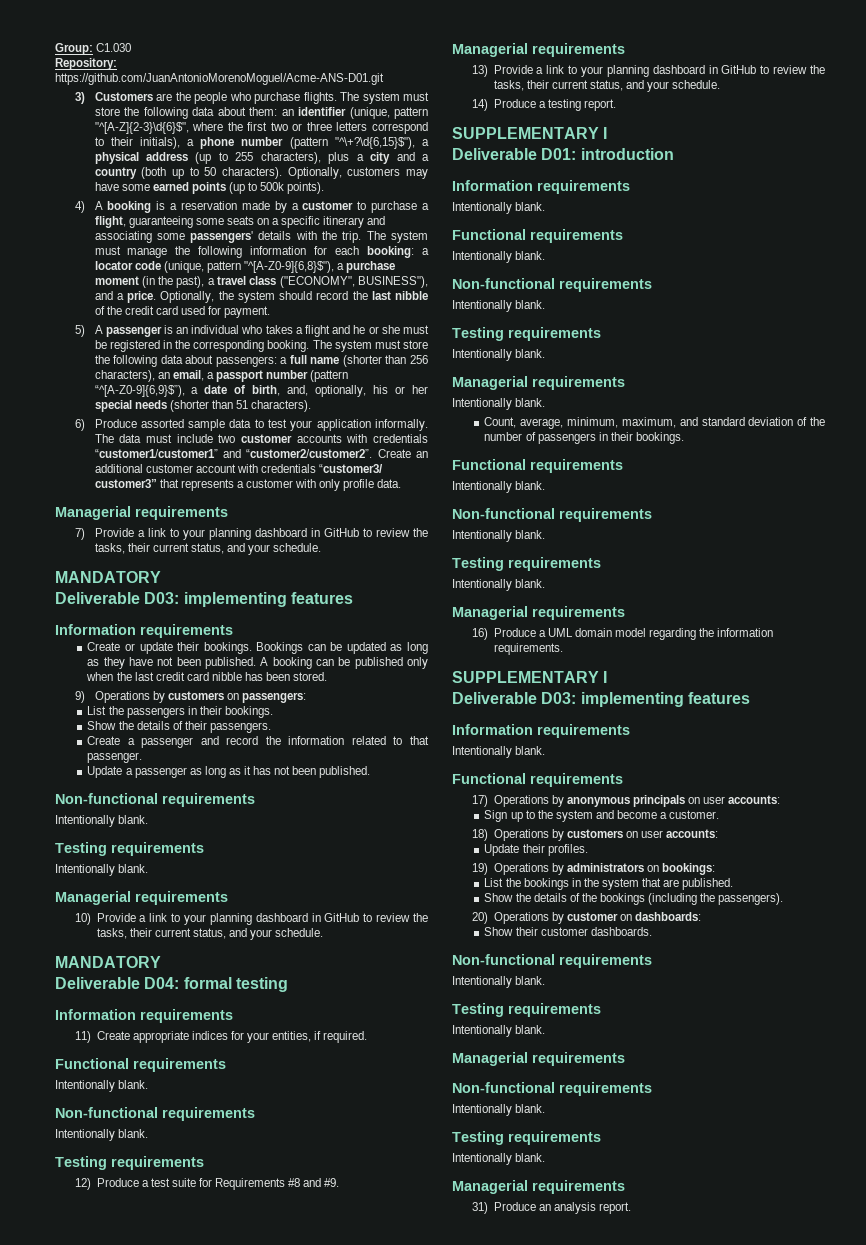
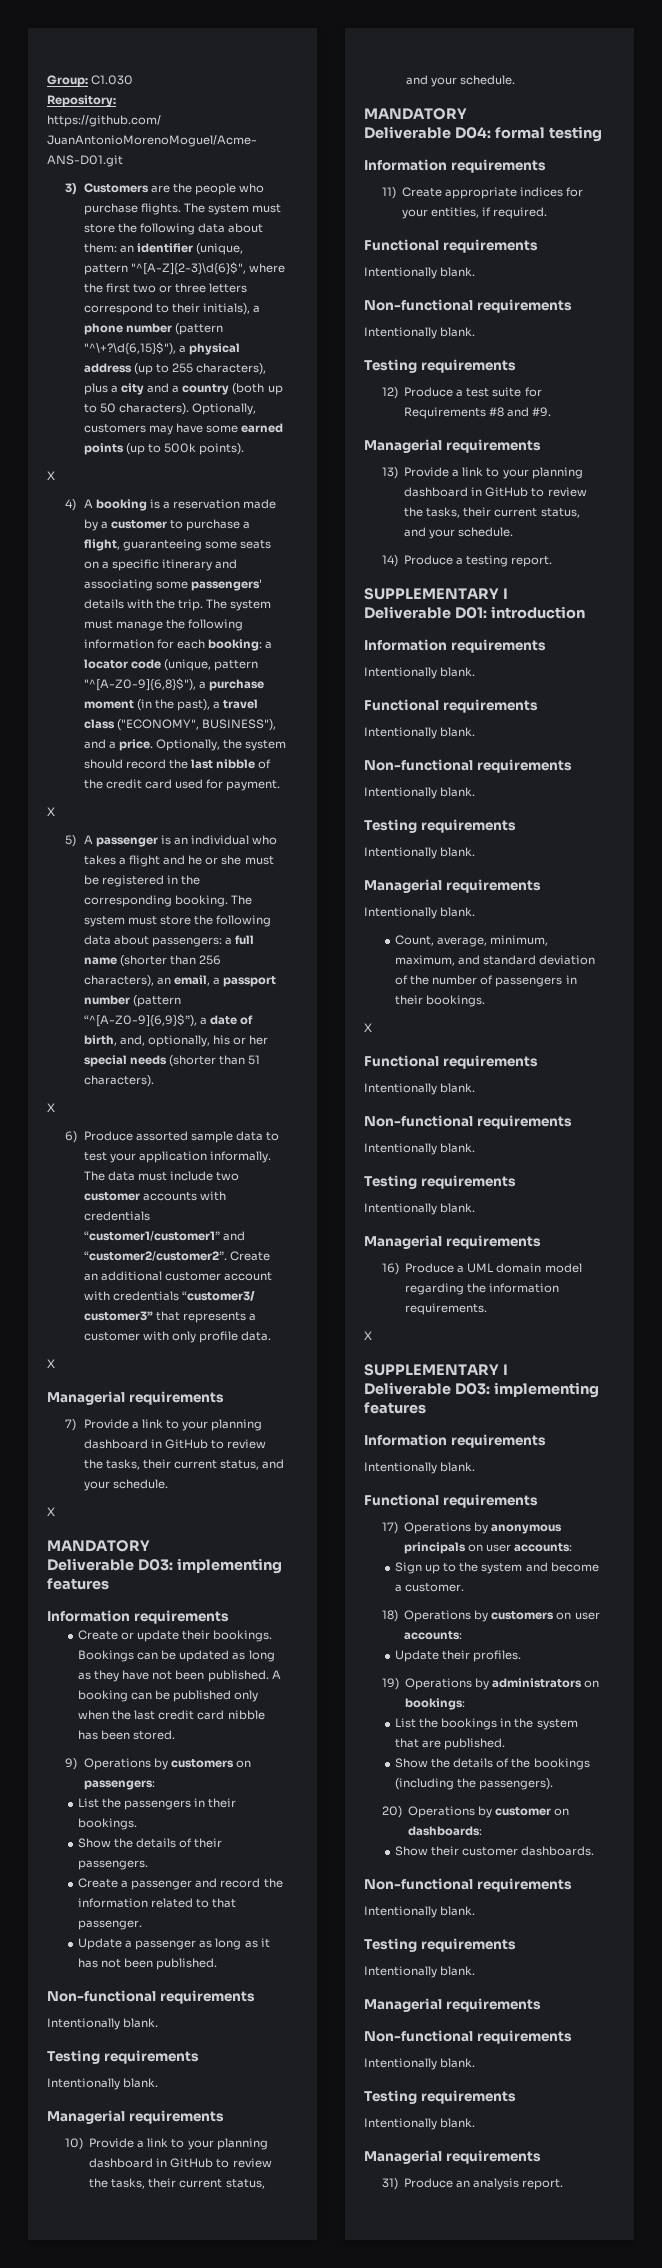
(325, 188) none -> [47,471,55,480] // X
(271, 312) none -> [47,807,55,816] // X
(312, 406) none -> [47,1103,55,1112] // X
(402, 483) none -> [47,1359,55,1368] // X
(322, 547) none -> [47,1507,55,1516] // X
(684, 438) none -> [364,1023,372,1032] // X
(563, 649) none -> [364,1331,372,1340] // X

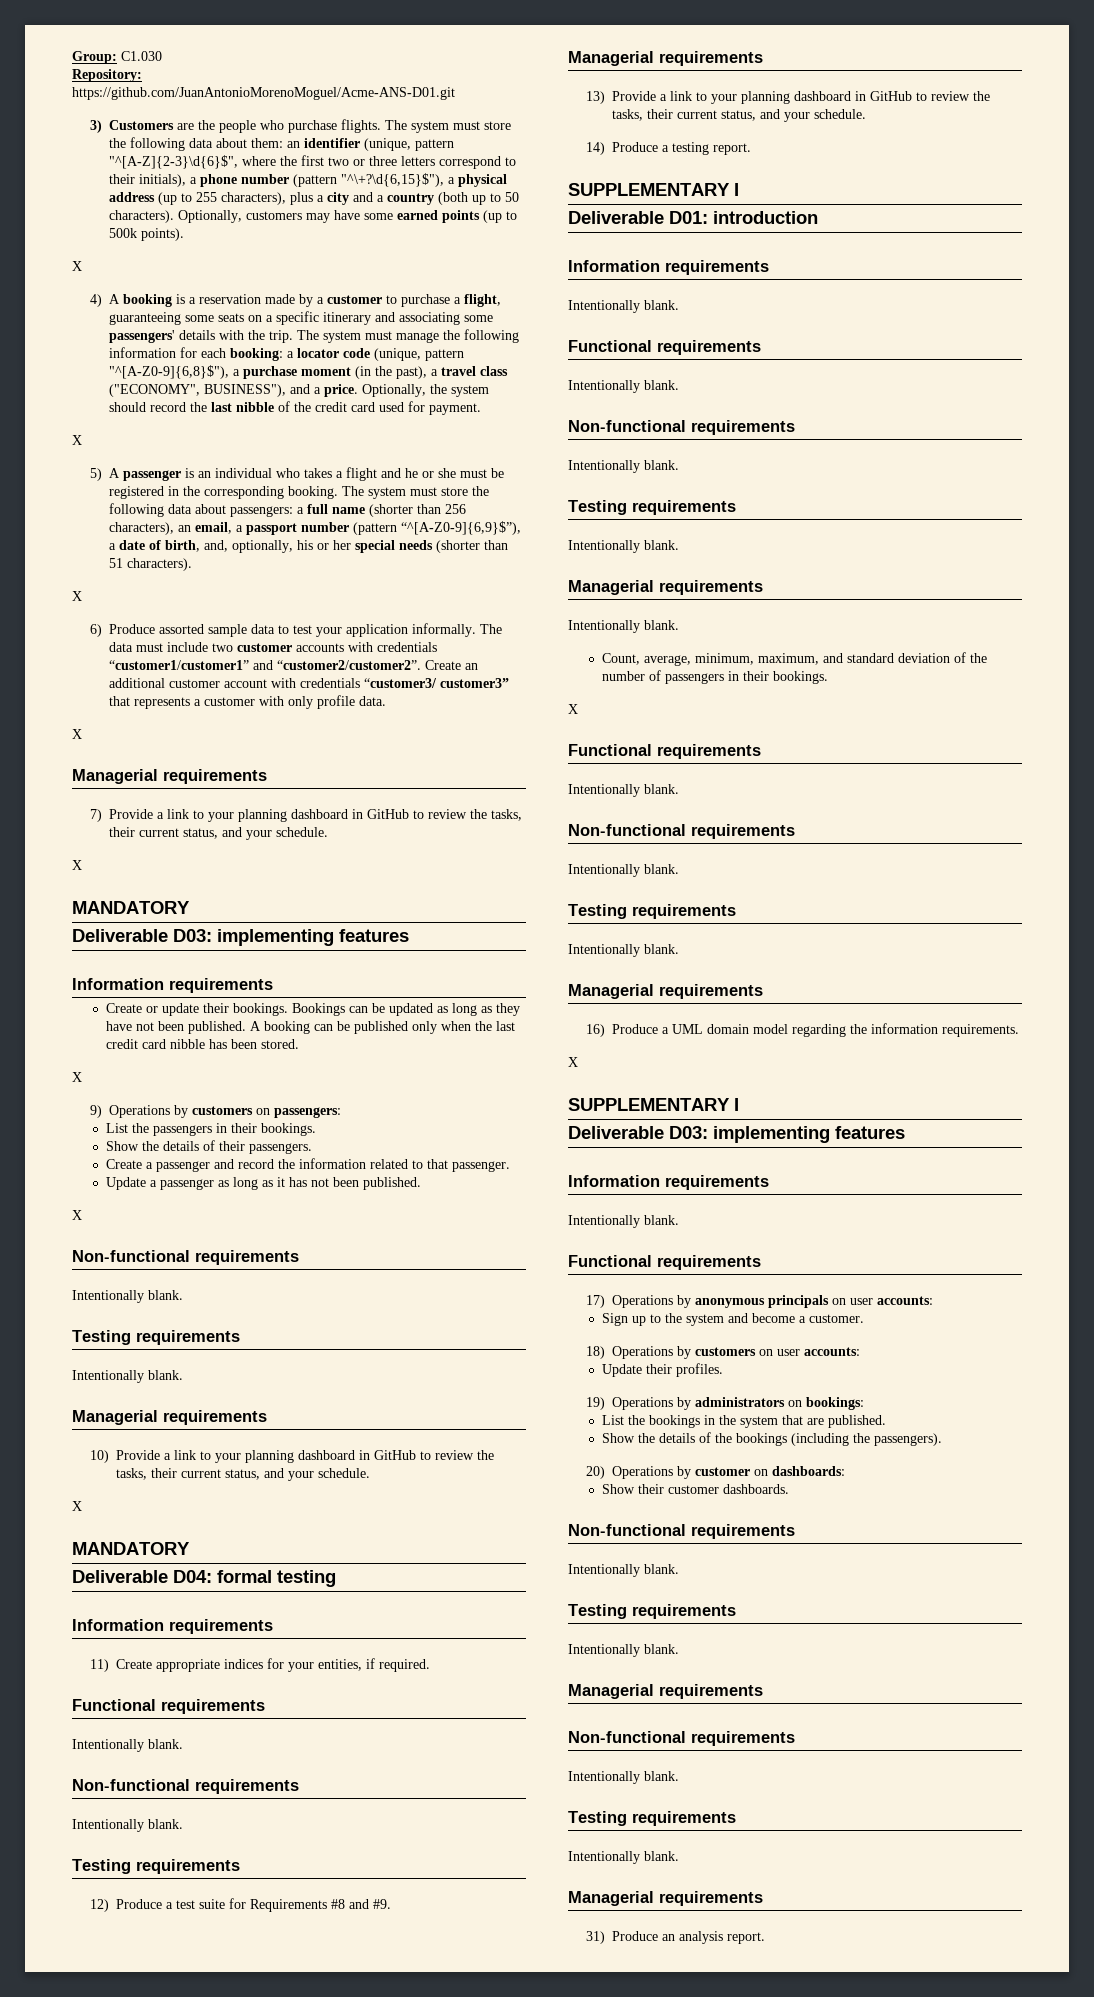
(176, 1735) none -> [72,1072,82,1082] // X
(218, 1964) none -> [72,1210,82,1220] // X
(516, 80) none -> [72,1501,82,1511] // X

